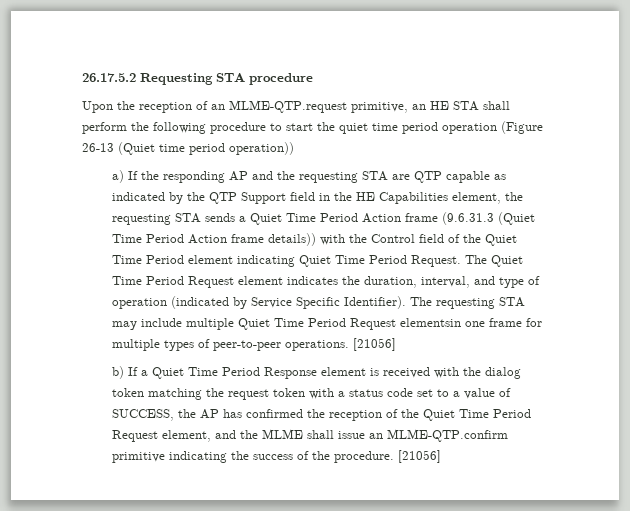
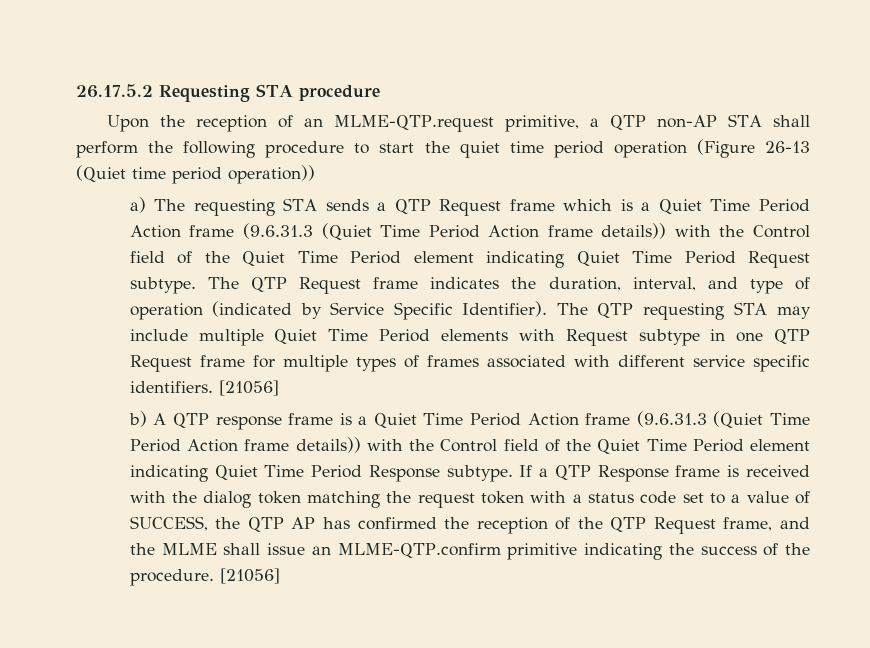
[412,101,449,110] an HE -> [589,115,718,130] a QTP non-AP
[127,171,506,183] [111,192,523,204] [111,213,235,225] If the responding AP and the requesting STA are QTP capable as indicated by the QTP Support field in the HE Capabilities element, the requesting STA sends -> [154,198,633,216] The requesting STA sends a QTP Request frame which is
[410,255,523,267] [111,276,283,288] Request. The Quiet Time Period Request element -> [748,251,810,268] [129,277,419,294] Request subtype. The QTP Request frame
(432, 301) none -> [597,303,634,318] QTP
[349,318,485,330] Request elementsin one -> [440,329,811,346] [129,355,192,372] elements with Request subtype in one QTP Request
[212,338,396,351] [111,366,366,379] peer-to-peer operations. [21056] // b) If a Quiet Time Period Response element -> [426,355,810,372] [129,380,279,396] [128,411,811,430] [129,437,811,454] [129,465,721,482] frames associated with different service specific identifiers. [21056] // b) A QTP response frame is a Quiet Time Period Action frame (9.6.31.3 (Quiet Time Period Action frame details)) with the Control field of the Quiet Time Period element indicating Quiet Time Period Response subtype. If a QTP Response frame
(196, 413) none -> [247,517,284,532] QTP
[422,409,531,421] [111,430,211,442] Quiet Time Period Request element, -> [610,517,773,534] QTP Request frame,

